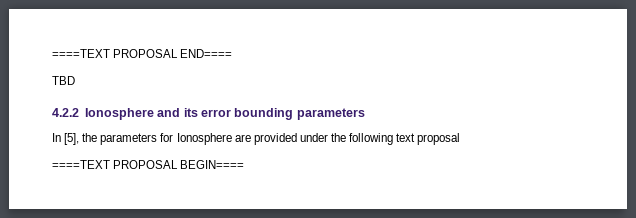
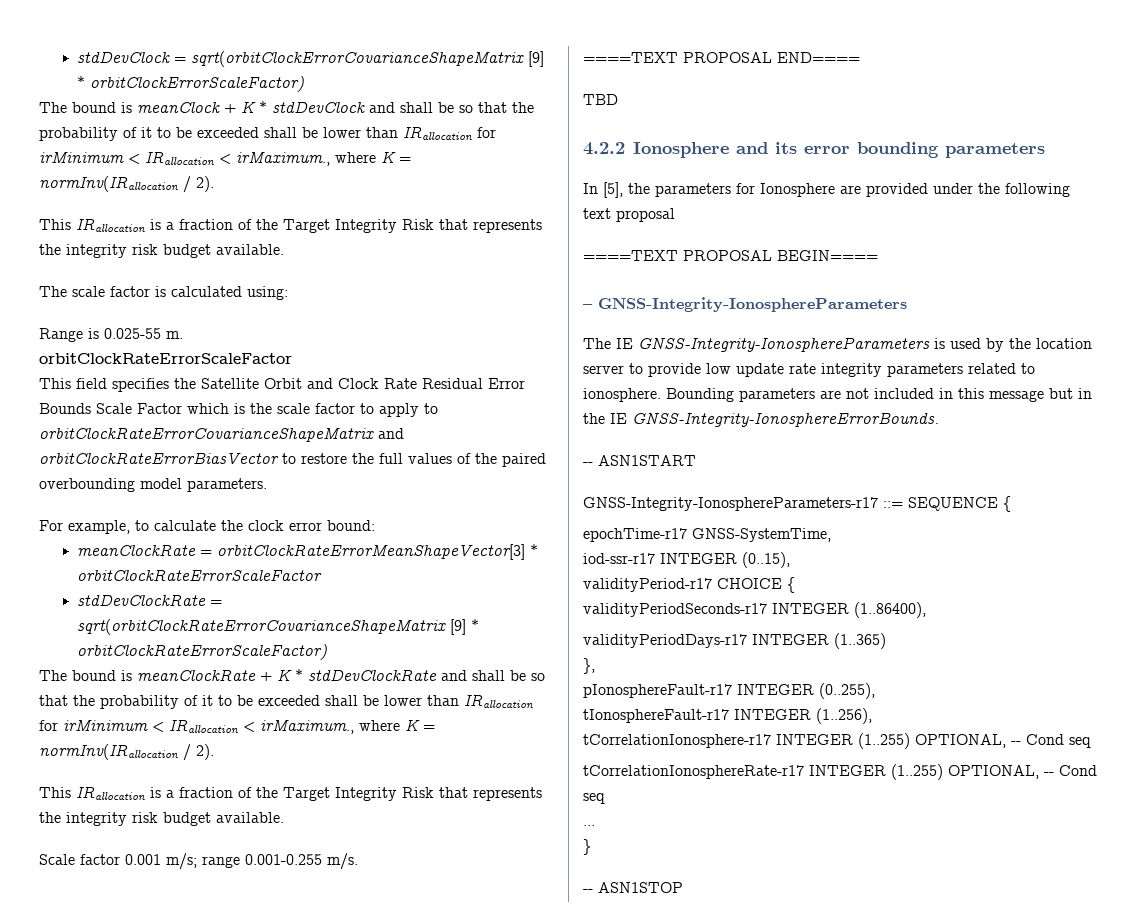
(52, 53) none -> [77,51,545,67] [77,76,305,92] [39,101,534,113] [39,126,496,141] [39,151,411,166] [39,176,214,193] [39,218,542,233] [39,244,284,258] [39,286,288,300] [39,328,183,342] [39,353,292,364] [39,378,525,392] [39,403,438,417] [39,427,404,442] [39,452,546,467] [39,478,267,492] [39,520,375,534] [77,544,539,560] [77,569,323,581] [77,594,223,606] [77,619,480,635] [77,644,328,660] [39,669,545,681] [39,694,534,709] [39,719,435,734] [39,744,214,761] [39,786,542,801] [39,812,284,826] [39,853,358,870] stdDevClock = sqrt(orbitClockErrorCovarianceShapeMatrix [9] * orbitClockErrorScaleFactor) // The bound is meanClock + K * stdDevClock and shall be so that the probability of it to be exceeded shall be lower than IRallocation for irMinimum < IRallocation < irMaximum., where K = normInv(IRallocation / 2). // This IRallocation is a fraction of the Target Integrity Risk that represents the integrity risk budget available. // The scale factor is calculated using: // Range is 0.025-55 m. // orbitClockRateErrorScaleFactor // This field specifies the Satellite Orbit and Clock Rate Residual Error Bounds Scale Factor which is the scale factor to apply to orbitClockRateErrorCovarianceShapeMatrix and orbitClockRateErrorBiasVector to restore the full values of the paired overbounding model parameters. // For example, to calculate the clock error bound: // meanClockRate = orbitClockRateErrorMeanShapeVector[3] * orbitClockRateErrorScaleFactor // stdDevClockRate = sqrt(orbitClockRateErrorCovarianceShapeMatrix [9] * orbitClockRateErrorScaleFactor) // The bound is meanClockRate + K * stdDevClockRate and shall be so that the probability of it to be exceeded shall be lower than IRallocation for irMinimum < IRallocation < irMaximum., where K = normInv(IRallocation / 2). // This IRallocation is a fraction of the Target Integrity Risk that represents the integrity risk budget available. // Scale factor 0.001 m/s; range 0.001-0.255 m/s. //
(245, 164) none -> [583,297,907,312] [583,337,1092,352] [583,363,1035,377] [583,388,1092,402] [583,412,939,427] [583,455,696,466] [583,496,1011,512] [583,528,831,542] [583,552,790,568] [583,577,795,593] [583,602,926,618] [583,633,886,649] [583,658,595,674] [583,683,875,699] [583,708,872,724] [583,733,1091,749] [583,764,1097,780] [583,793,605,804] [583,825,595,826] [583,839,591,855] [583,882,683,893] // – GNSS-Integrity-IonosphereParameters // The IE GNSS-Integrity-IonosphereParameters is used by the location server to provide low update rate integrity parameters related to ionosphere. Bounding parameters are not included in this message but in the IE GNSS-Integrity-IonosphereErrorBounds. // -- ASN1START // GNSS-Integrity-IonosphereParameters-r17 ::= SEQUENCE { // epochTime-r17 GNSS-SystemTime, // iod-ssr-r17 INTEGER (0..15), // validityPeriod-r17 CHOICE { // validityPeriodSeconds-r17 INTEGER (1..86400), // validityPeriodDays-r17 INTEGER (1..365) // }, // pIonosphereFault-r17 INTEGER (0..255), // tIonosphereFault-r17 INTEGER (1..256), // tCorrelationIonosphere-r17 INTEGER (1..255) OPTIONAL, -- Cond seq // tCorrelationIonosphereRate-r17 INTEGER (1..255) OPTIONAL, -- Cond seq // ... // } // -- ASN1STOP

